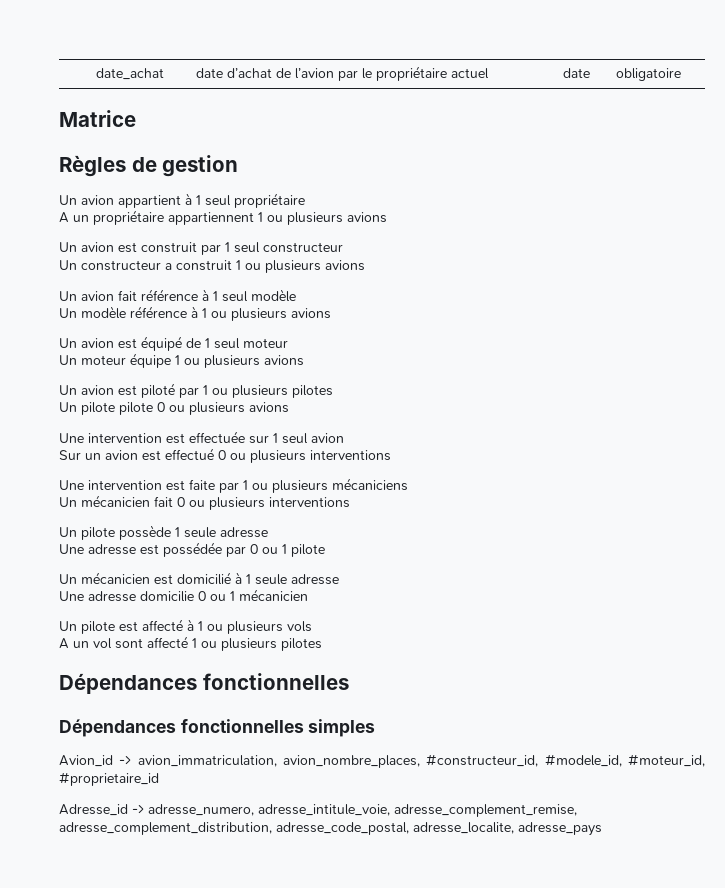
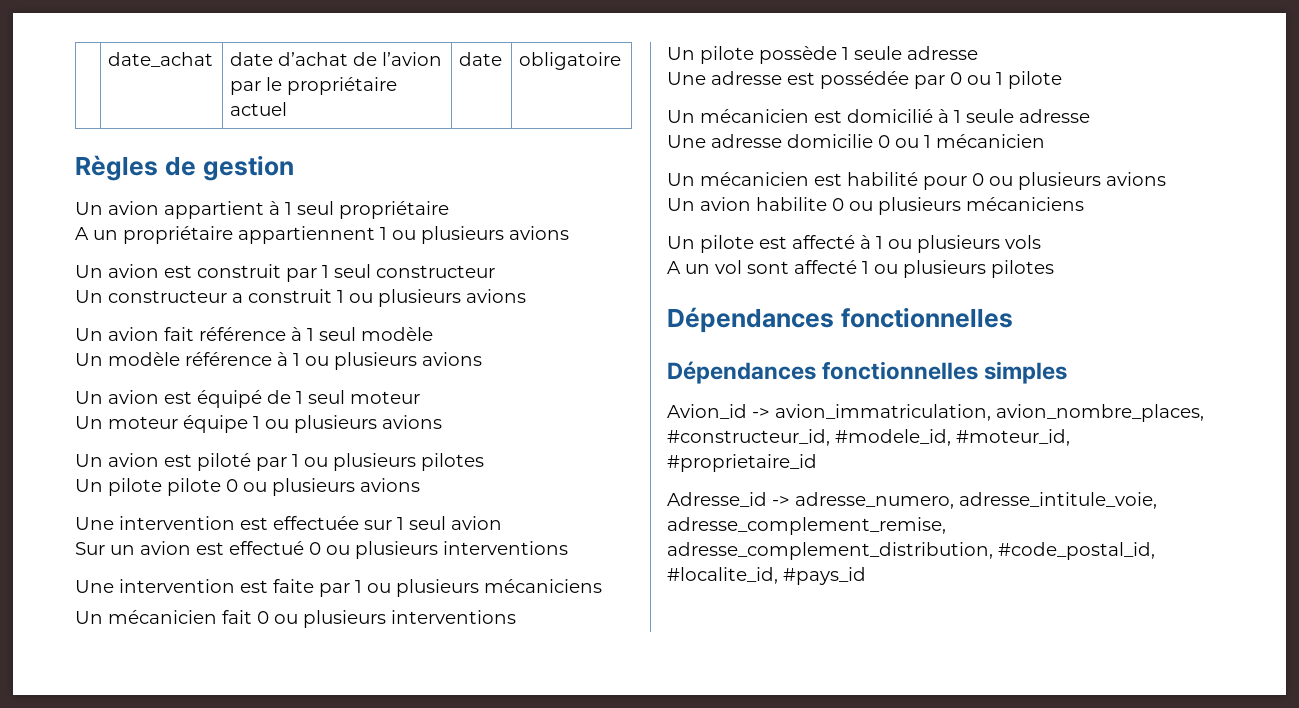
[59,110,136,127] // Matrice -> (622, 61) none
(308, 595) none -> [667,172,1166,190] [667,197,1084,215] // Un mécanicien est habilité pour 0 ou plusieurs avions // Un avion habilite 0 ou plusieurs mécaniciens
[276,822,602,836] adresse_code_postal, adresse_localite, adresse_pays -> [998,542,1155,560] [667,567,866,585] #code_postal_id, #localite_id, #pays_id

